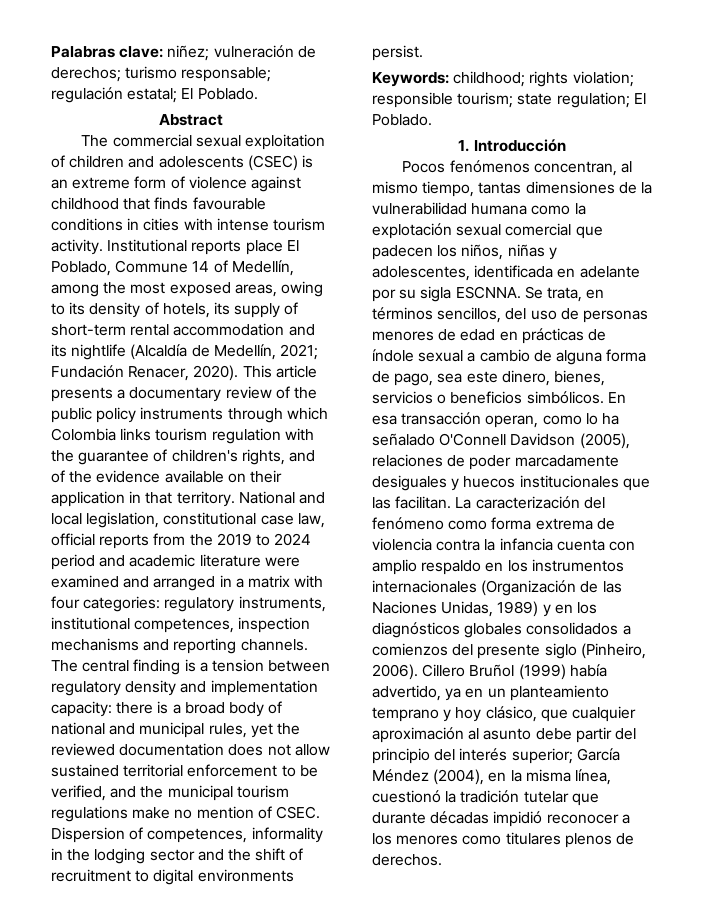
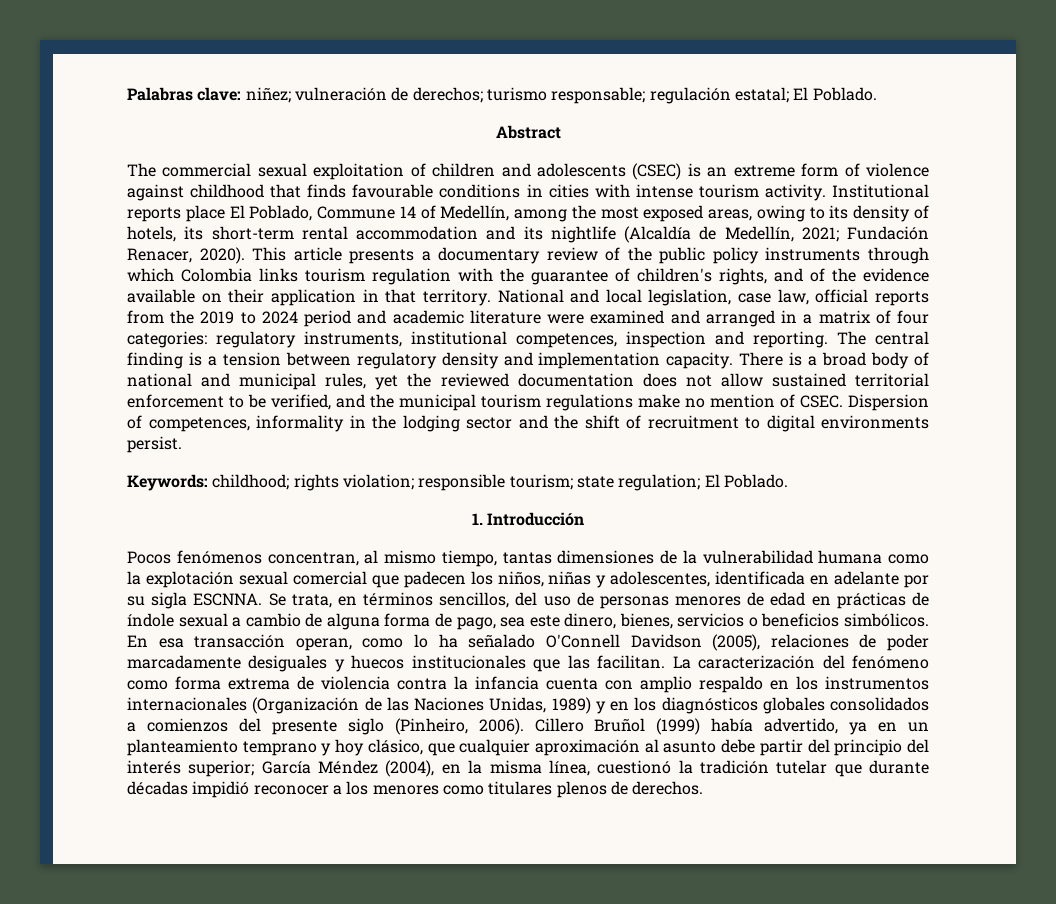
[234,302,299,318] supply of -> (204, 233) none
[163,512,257,525] constitutional -> (732, 297) none
[294,575,324,588] with -> [875,310,891,324] of
[51,638,308,654] mechanisms and reporting channels. -> [715,331,828,348] and reporting.
[51,701,154,717] capacity: there -> [666,352,784,369] capacity. There

